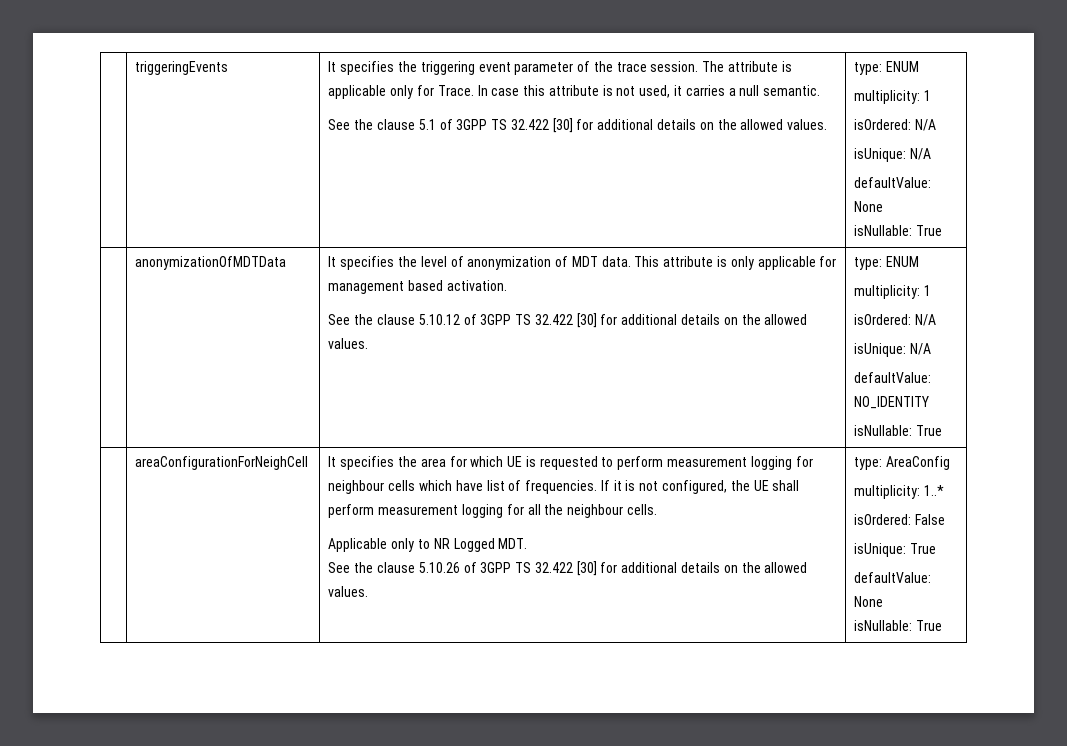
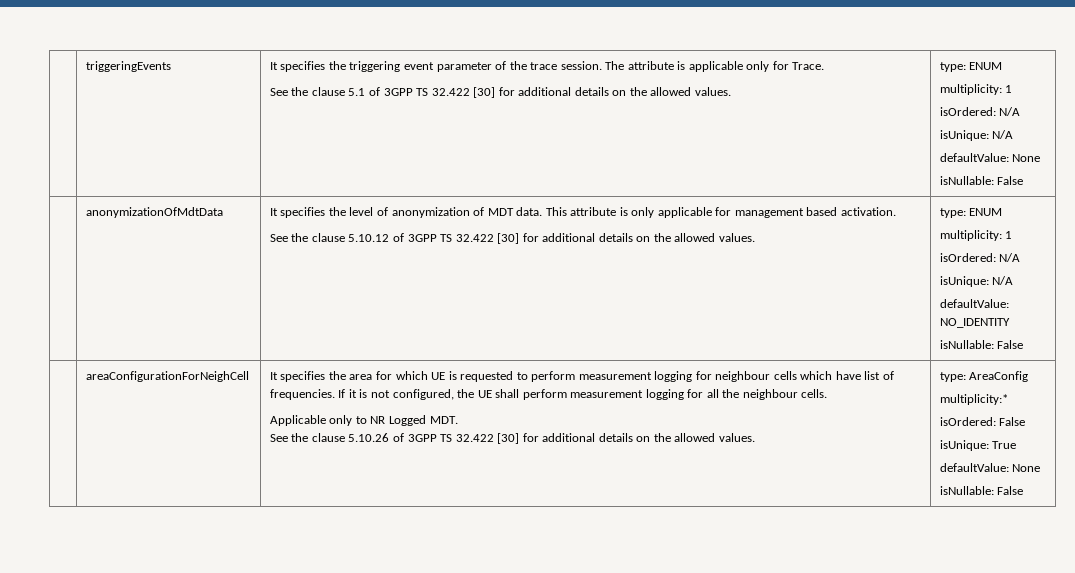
[477,85,821,98] In case this attribute is not used, it carries a null semantic. -> (825, 66) none
[916,225,943,236] [135,256,287,270] True // | anonymizationOfMDTData -> [997,176,1024,185] [85,207,223,218] False // | anonymizationOfMdtData
[916,425,943,436] True -> [997,340,1024,349] False
[854,485,945,499] multiplicity: 1..* -> [939,394,1008,405] multiplicity:*
[916,620,943,631] True -> [997,486,1024,495] False

